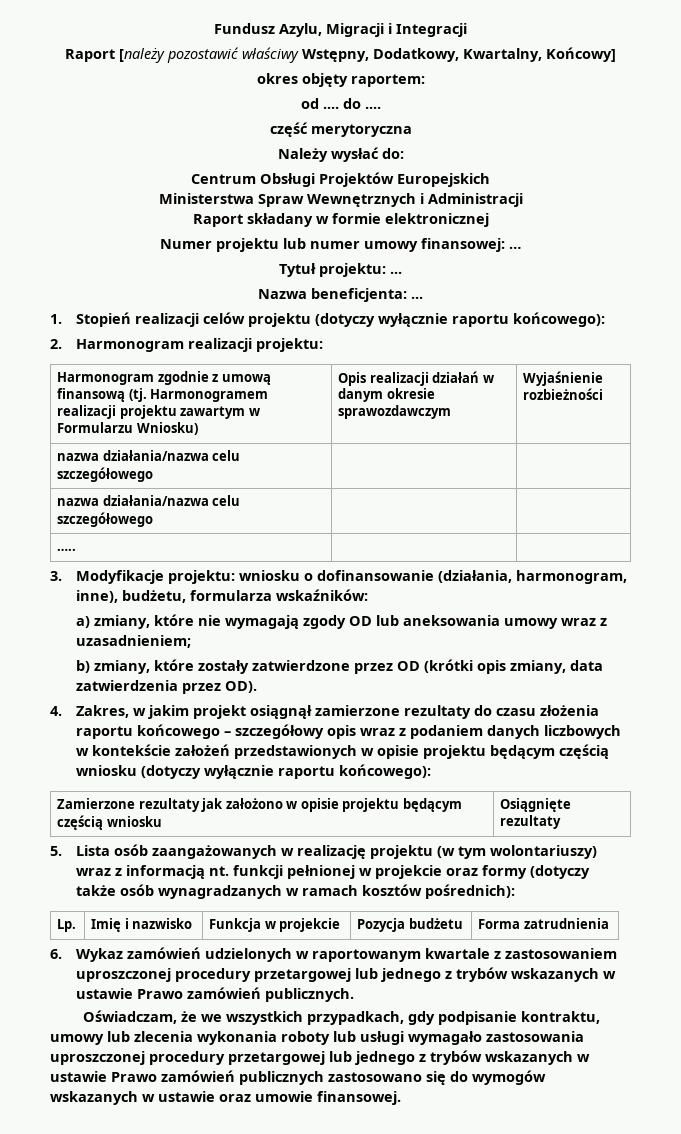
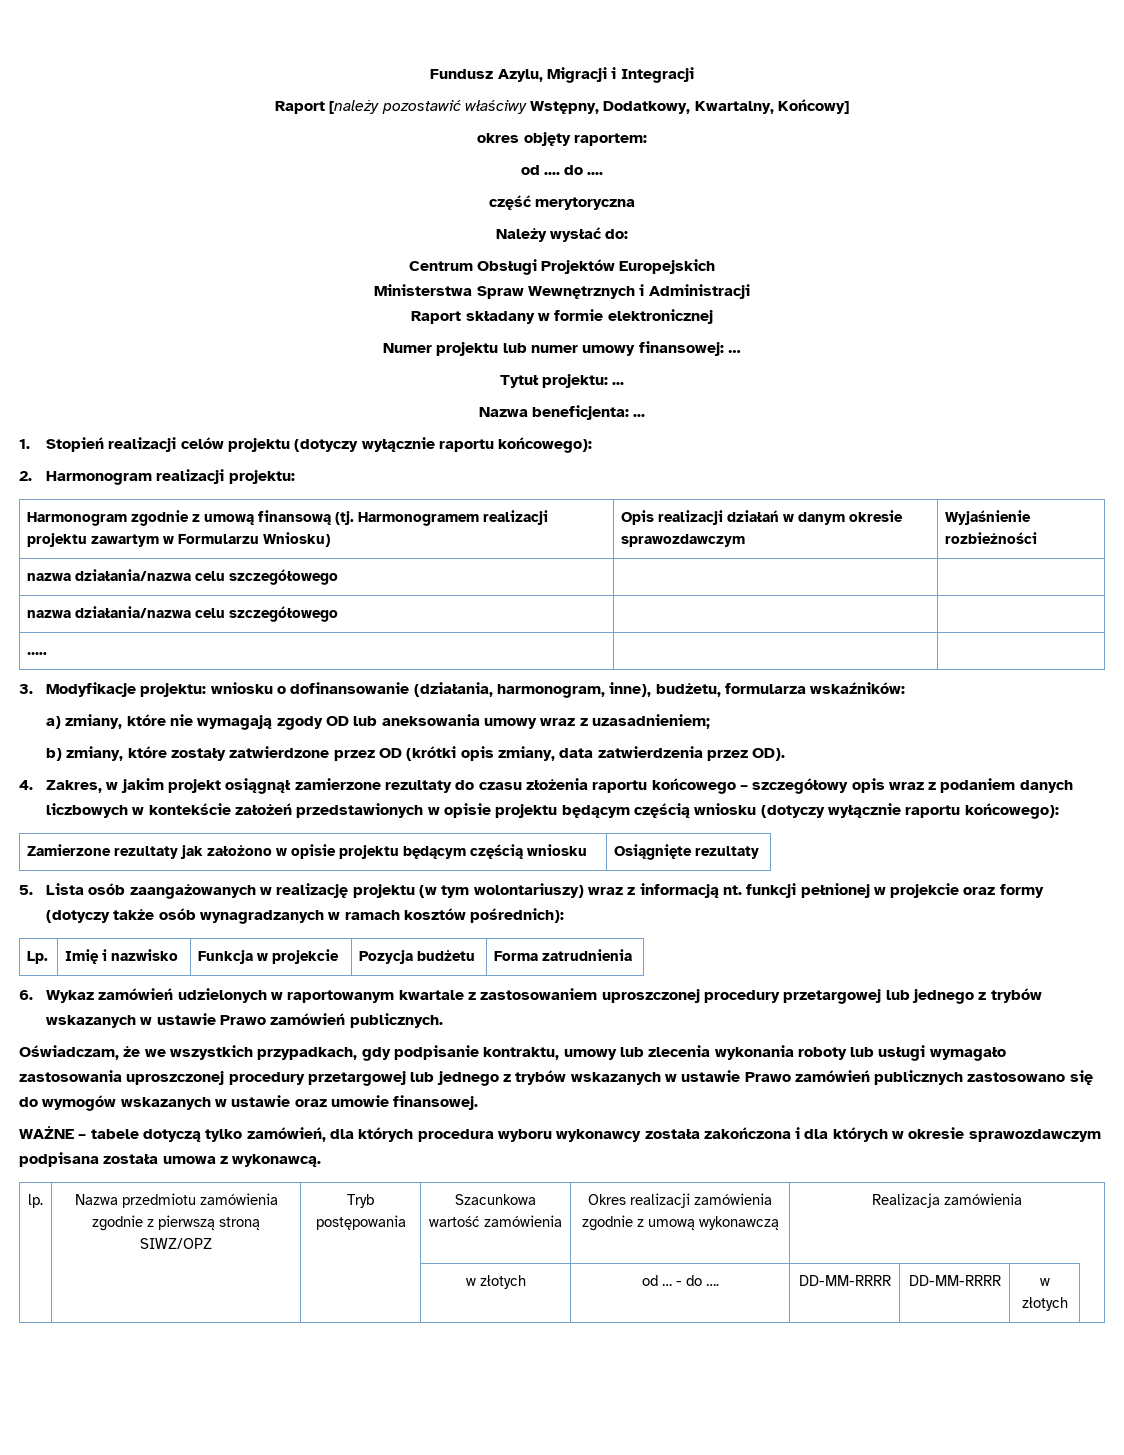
(401, 1098) none -> [19,1126,1101,1142] [19,1152,322,1167] [28,1194,43,1208] [74,1193,278,1208] [92,1215,260,1231] [140,1238,212,1249] [347,1194,374,1208] [315,1215,406,1230] [455,1194,536,1205] [429,1215,562,1227] [588,1193,772,1208] [581,1215,779,1231] [872,1193,1022,1208] [465,1275,526,1289] [641,1275,719,1286] [798,1275,891,1286] [908,1275,1001,1286] [1039,1278,1050,1286] [1021,1297,1068,1311] // WAŻNE – tabele dotyczą tylko zamówień, dla których procedura wyboru wykonawcy została zakończona i dla których w okresie sprawozdawczym podpisana została umowa z wykonawcą. // lp. | Nazwa przedmiotu zamówienia zgodnie z pierwszą stroną SIWZ/OPZ | Tryb postępowania | Szacunkowa wartość zamówienia | Okres realizacji zamówienia zgodnie z umową wykonawczą | Realizacja zamówienia // | | | w złotych | od … - do …. | DD-MM-RRRR | DD-MM-RRRR | w złotych |

